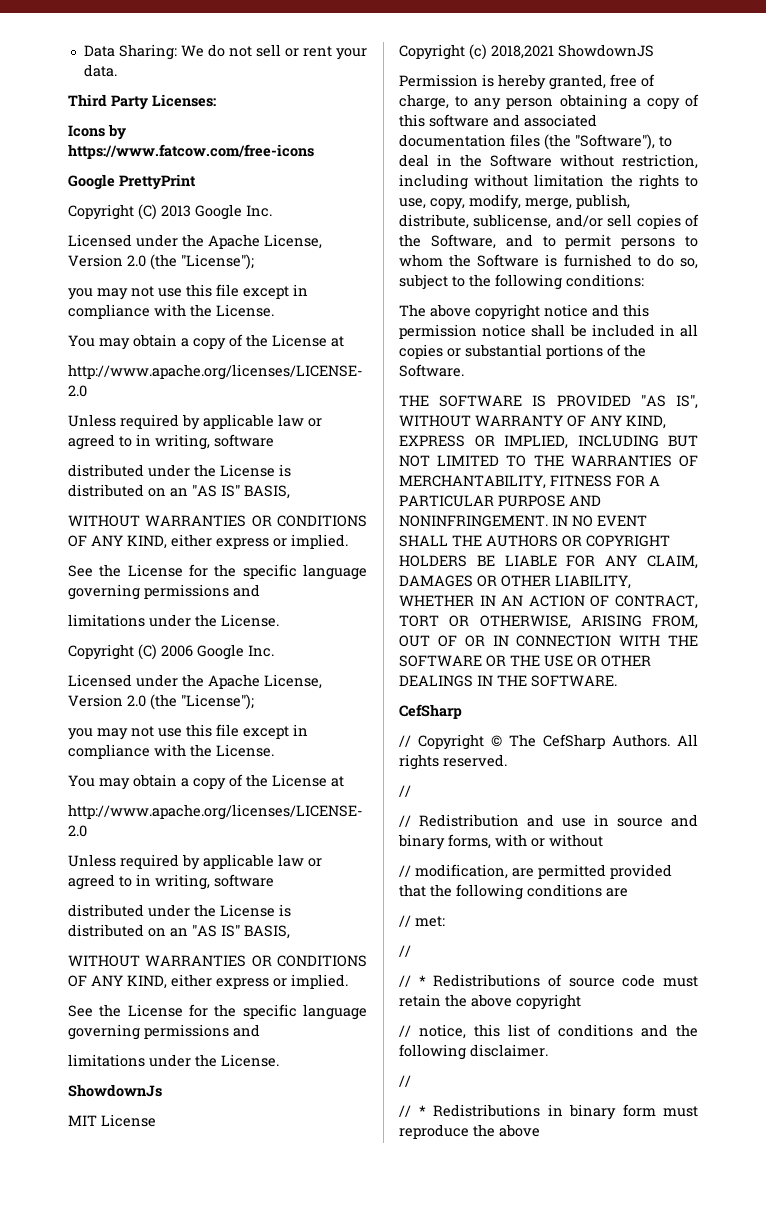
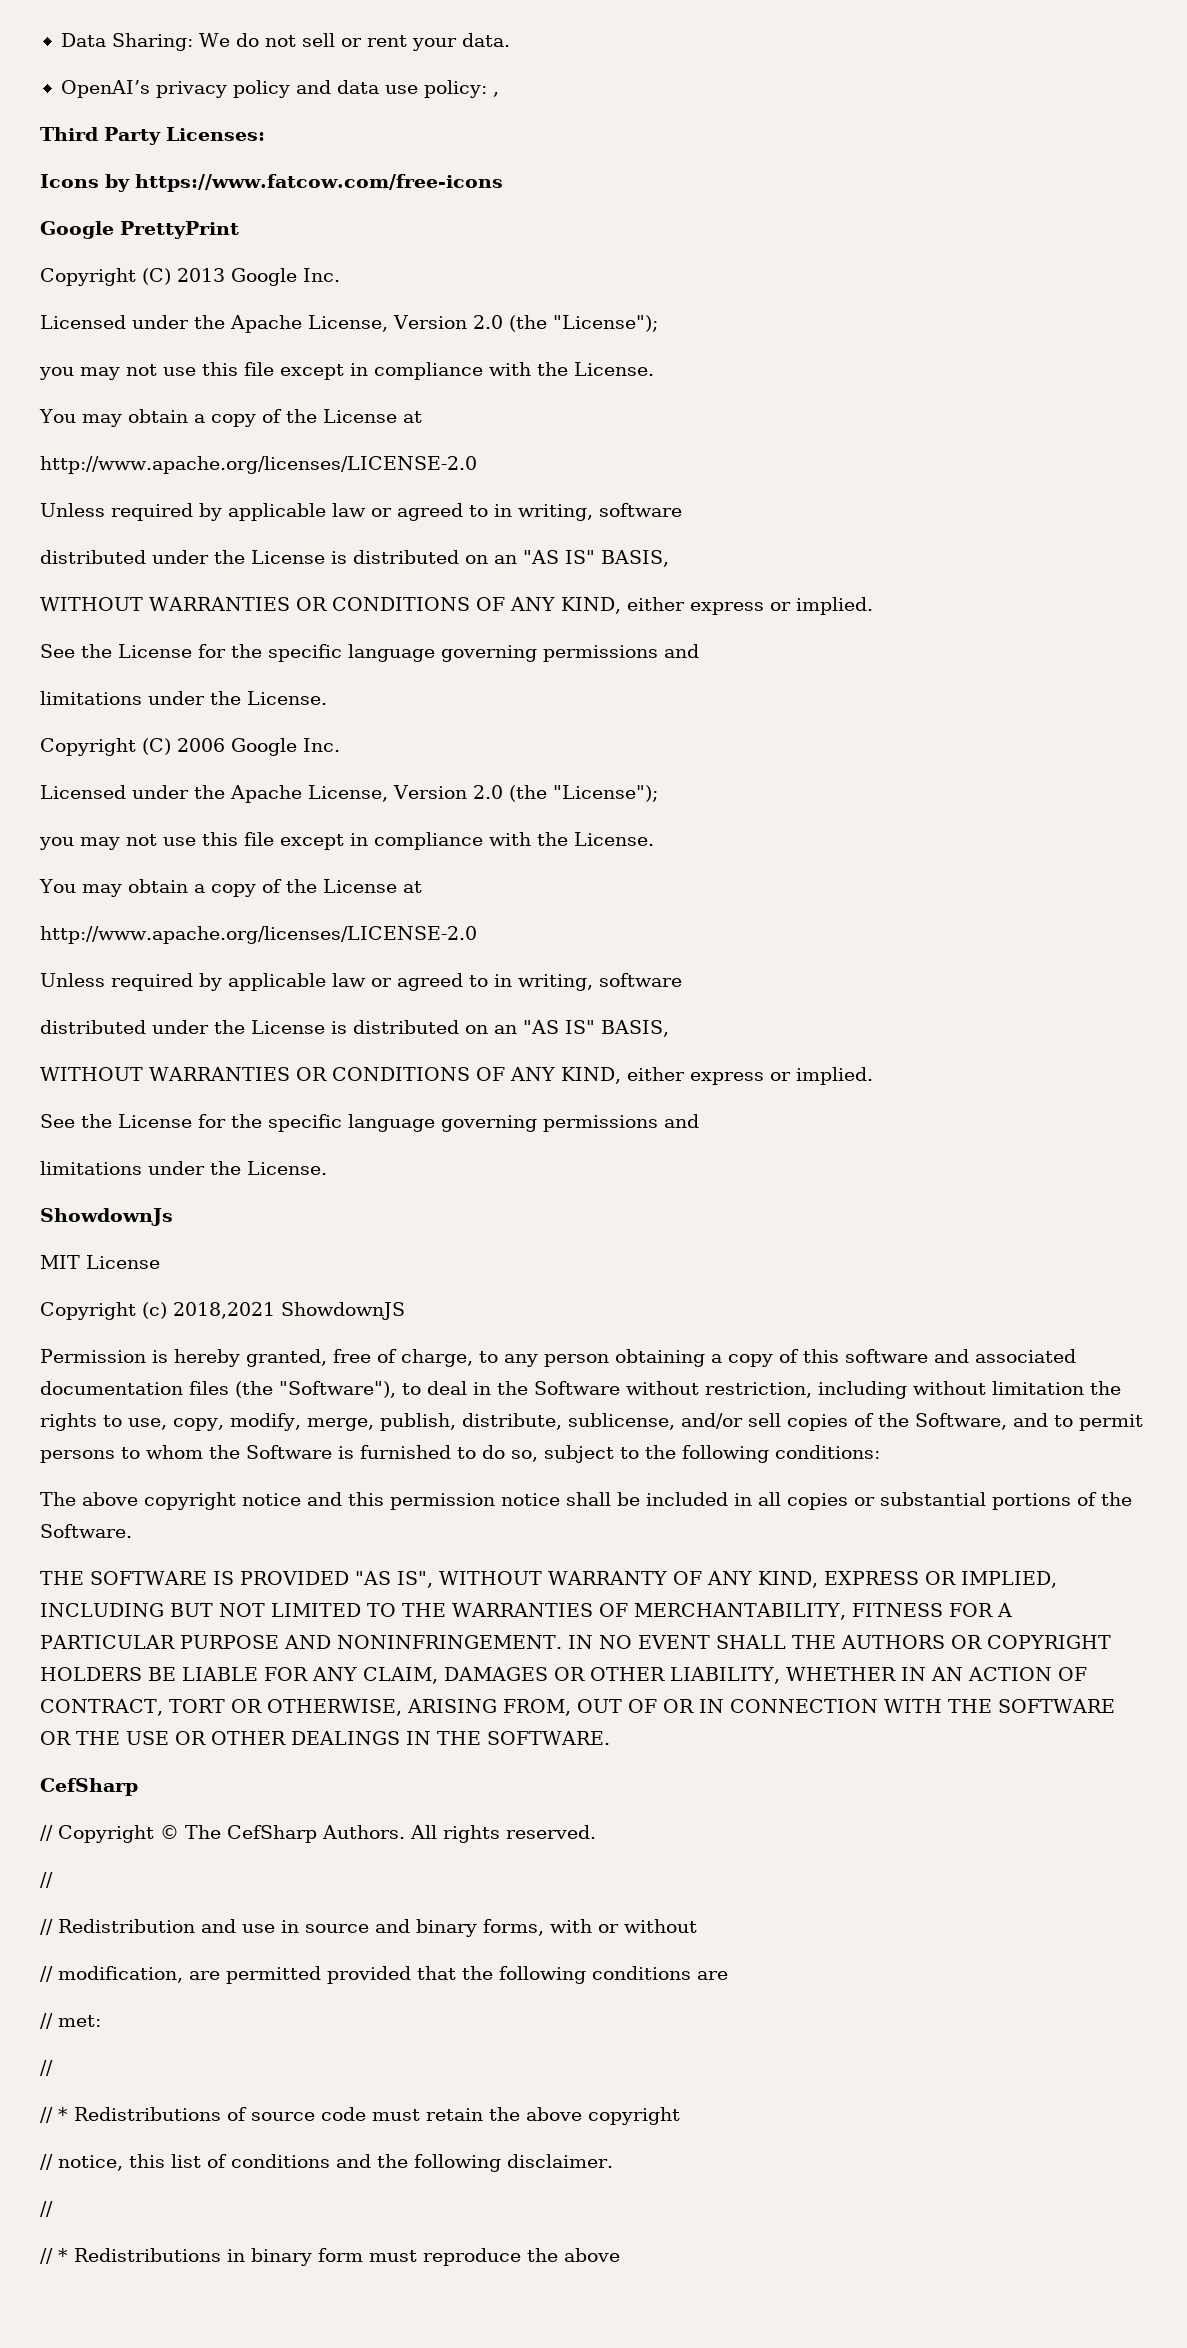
(117, 70) none -> [60,80,499,98] // OpenAI’s privacy policy and data use policy: ,

